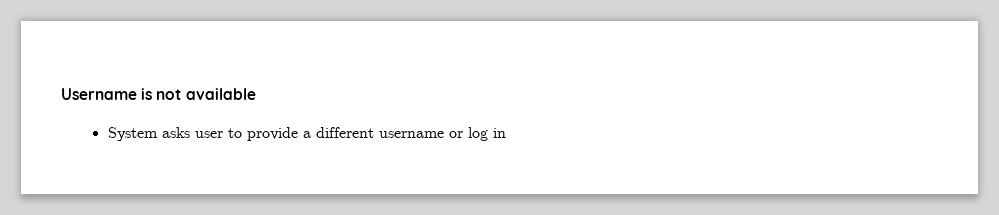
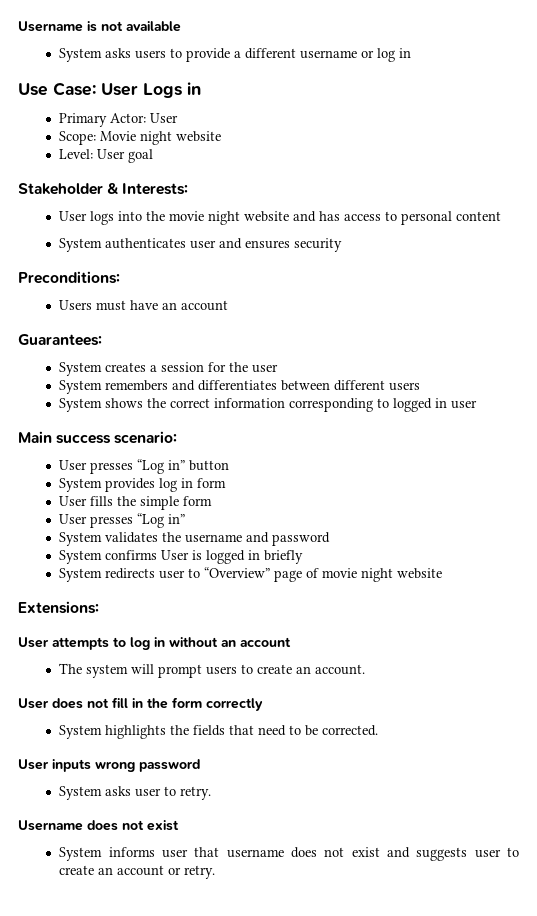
[194,131,223,138] user -> [135,50,167,59] users
(506, 133) none -> [18,82,201,98] [59,113,179,127] [59,131,222,145] [59,149,154,163] [18,183,189,195] [59,211,502,225] [59,238,343,252] [18,271,120,284] [59,300,229,311] [18,334,102,346] [59,362,279,376] [59,380,421,394] [59,398,478,412] [18,431,178,444] [59,459,230,474] [59,478,227,492] [59,496,213,510] [59,513,186,528] [59,532,331,546] [59,550,304,564] [59,567,443,582] [18,601,99,614] [18,637,291,650] [59,663,366,678] [18,697,263,711] [59,725,379,739] [18,759,200,772] [59,786,212,800] [18,820,179,831] [59,847,519,861] [59,865,216,879] // Use Case: User Logs in // Primary Actor: User // Scope: Movie night website // Level: User goal // Stakeholder & Interests: // User logs into the movie night website and has access to personal content // System authenticates user and ensures security // Preconditions: // Users must have an account // Guarantees: // System creates a session for the user // System remembers and differentiates between different users // System shows the correct information corresponding to logged in user // Main success scenario: // User presses “Log in” button // System provides log in form // User fills the simple form // User presses “Log in” // System validates the username and password // System confirms User is logged in briefly // System redirects user to “Overview” page of movie night website // Extensions: // User attempts to log in without an account // The system will prompt users to create an account. // User does not fill in the form correctly // System highlights the fields that need to be corrected. // User inputs wrong password // System asks user to retry. // Username does not exist // System informs user that username does not exist and suggests user to create an account or retry.

